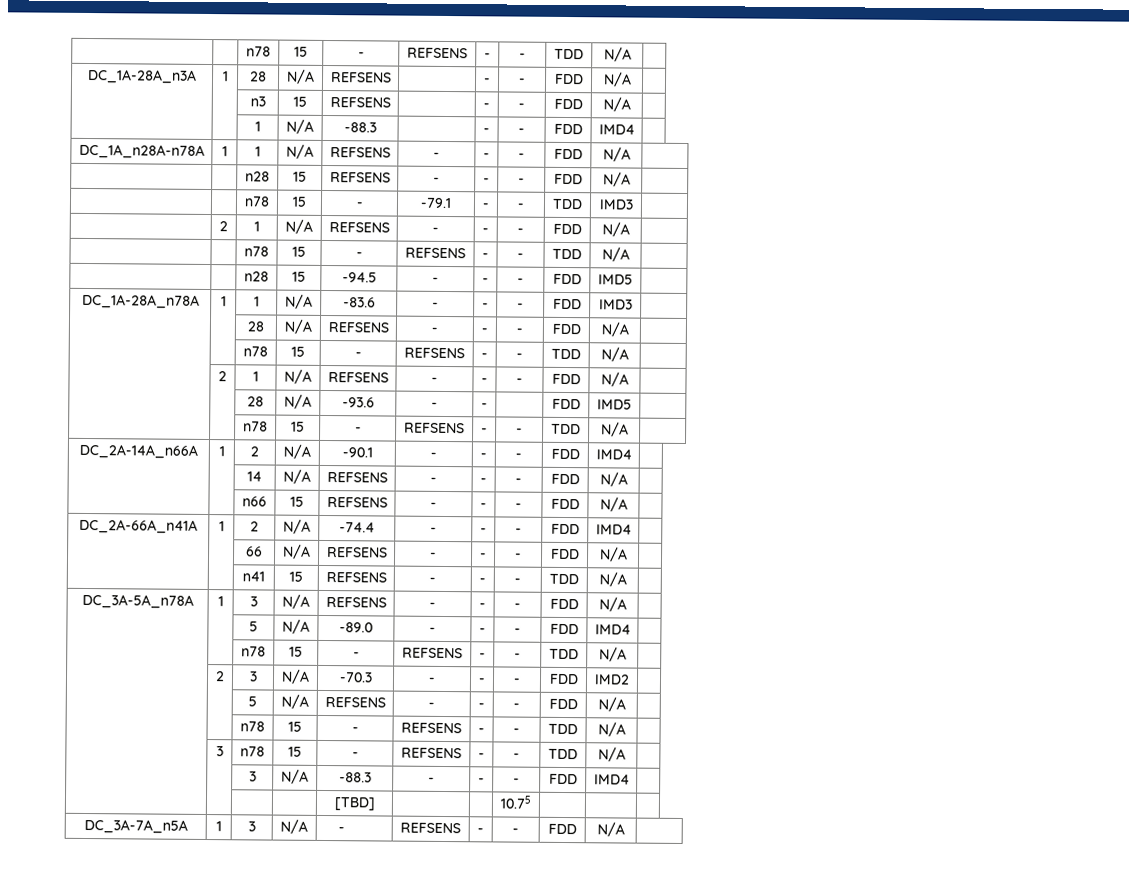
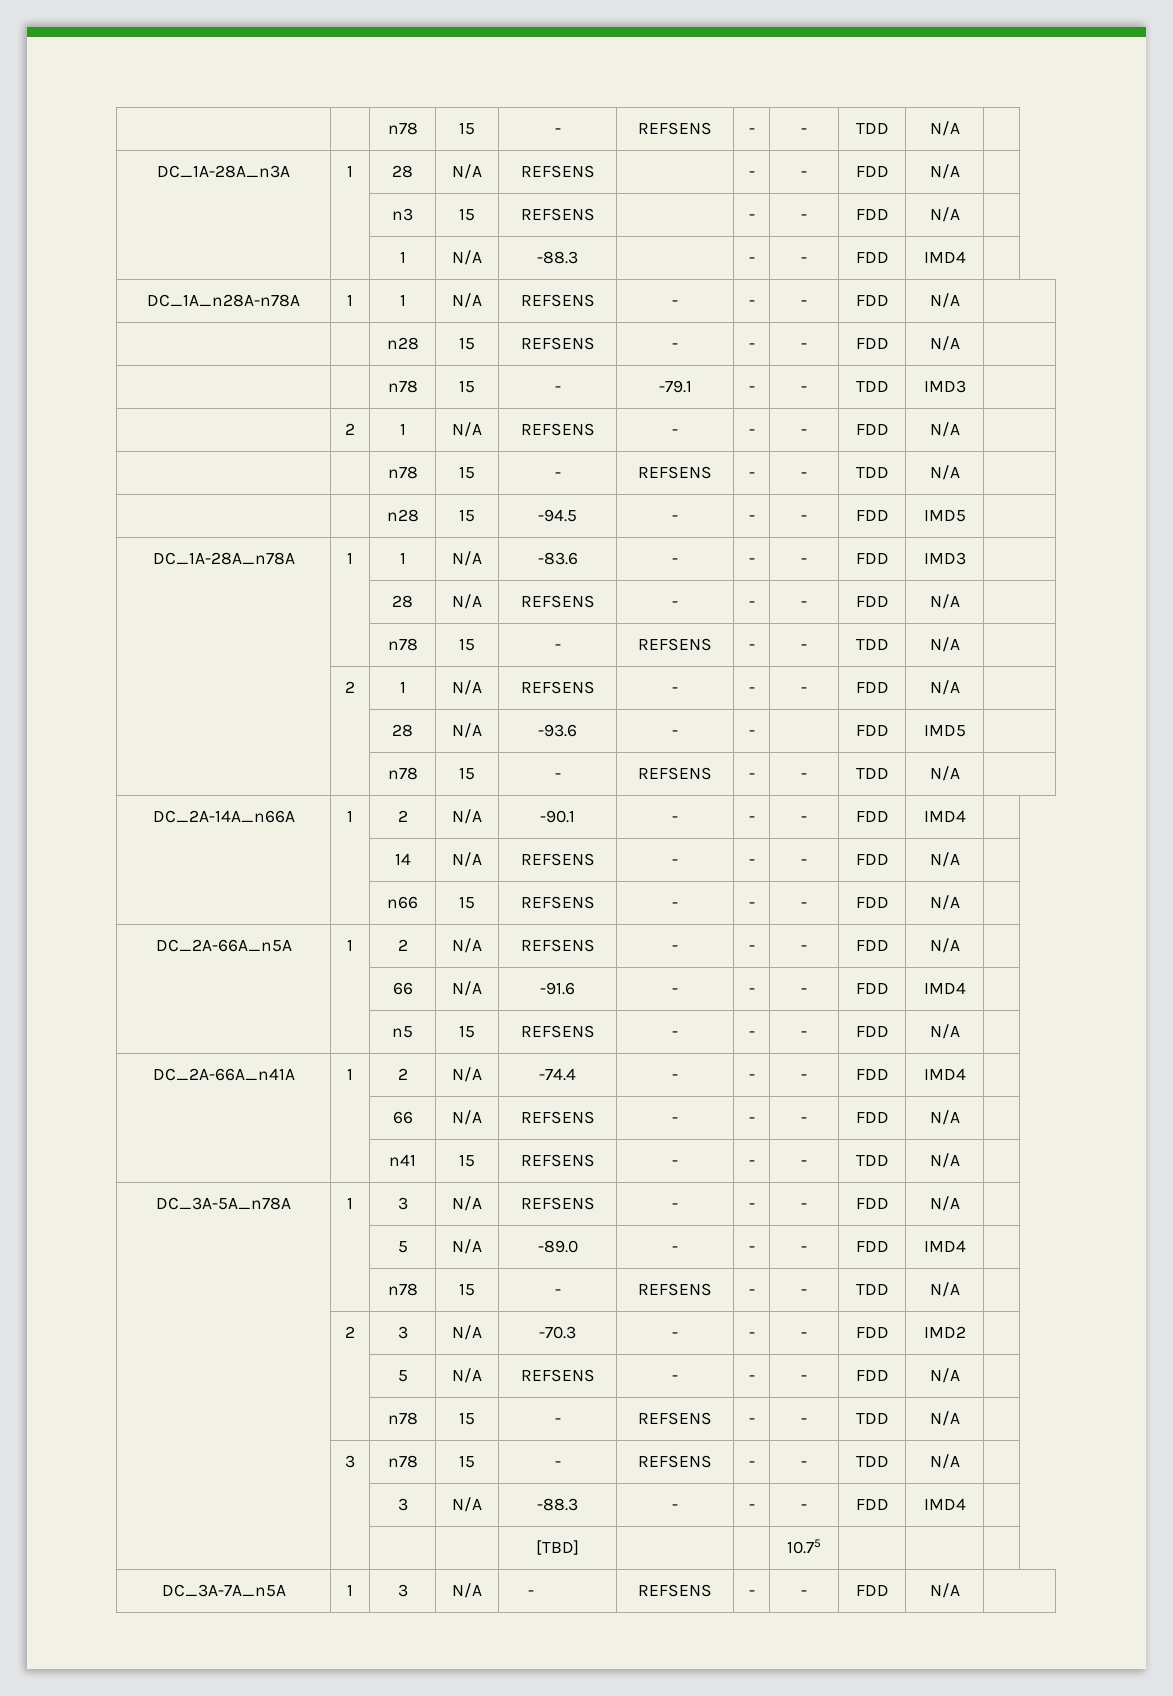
(628, 504) none -> [155,939,292,952] [347,939,353,951] [397,939,408,951] [452,938,482,953] [520,939,595,952] [672,945,678,951] [748,945,755,951] [801,945,807,951] [855,940,889,951] [929,938,960,953] [392,982,413,995] [452,981,482,996] [540,982,575,995] [672,988,678,994] [748,988,755,994] [801,988,807,994] [855,983,889,994] [923,982,966,994] [392,1026,413,1038] [459,1025,475,1038] [520,1025,595,1038] [672,1031,678,1037] [748,1031,755,1037] [801,1031,807,1037] [855,1026,889,1037] [929,1024,960,1039] // DC_2A-66A_n5A | 1 | 2 | N/A | REFSENS | - | - | - | FDD | N/A | // | | 66 | N/A | -91.6 | - | - | - | FDD | IMD4 | // | | n5 | 15 | REFSENS | - | - | - | FDD | N/A |

